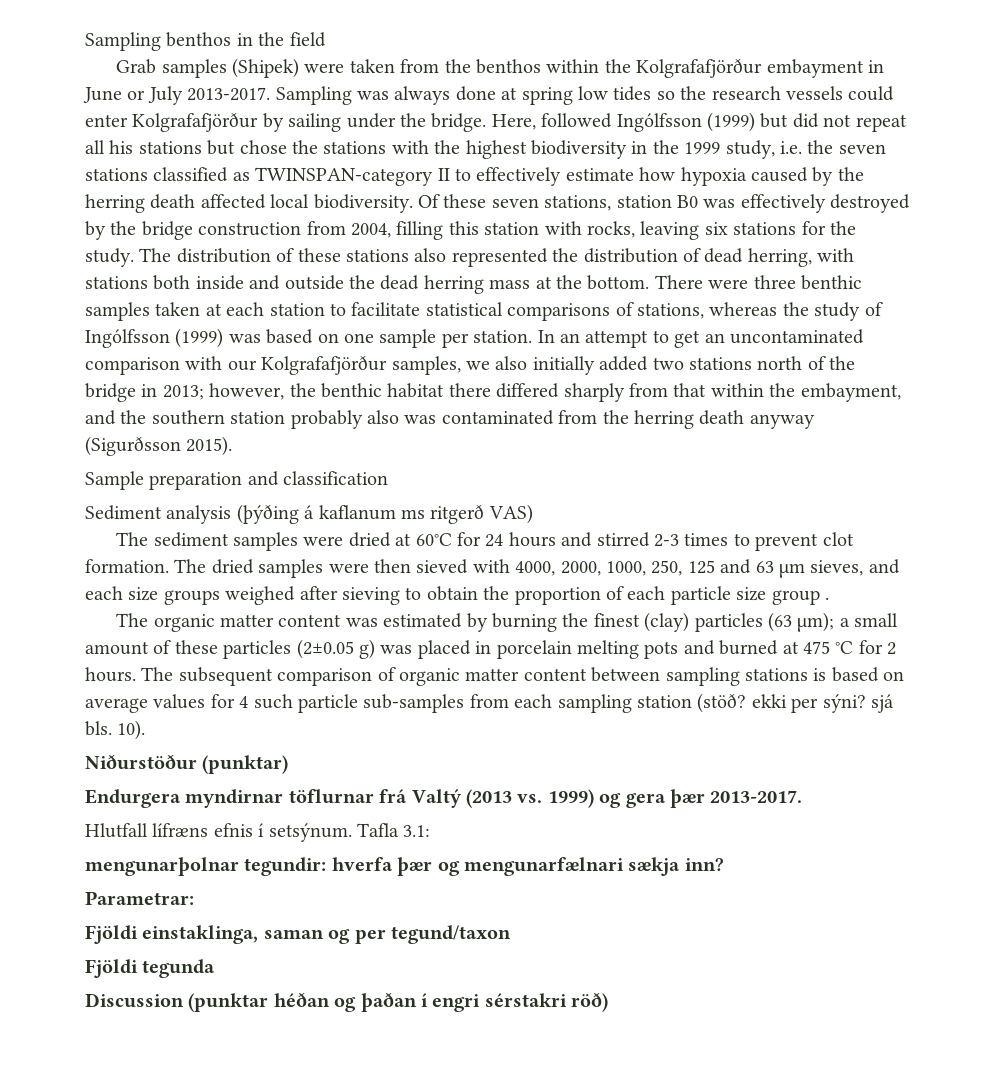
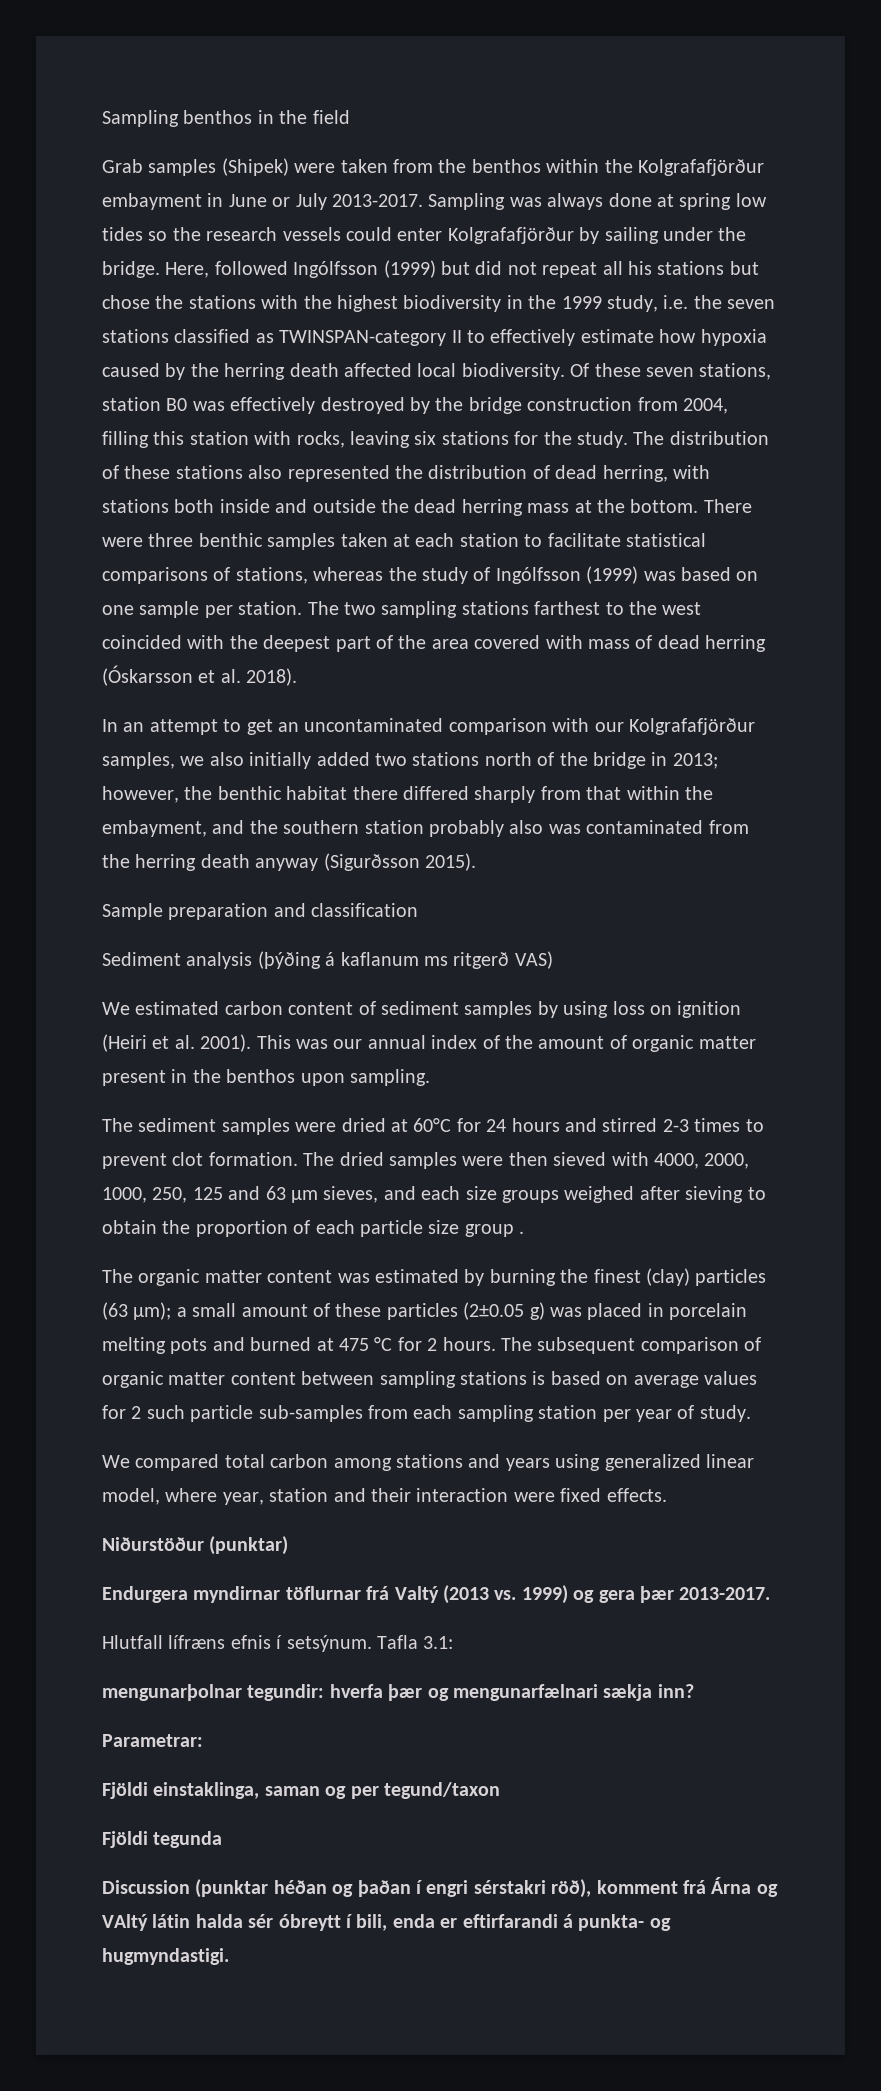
(533, 336) none -> [307,601,702,618] [102,635,767,652] [102,665,298,686] The two sampling stations farthest to the west coincided with the deepest part of the area covered with mass of dead herring (Óskarsson et al. 2018). //
(533, 514) none -> [102,1001,742,1018] [102,1034,756,1052] [102,1069,430,1086] // We estimated carbon content of sediment samples by using loss on ignition (Heiri et al. 2001). This was our annual index of the amount of organic matter present in the benthos upon sampling.
[239,696,249,708] 4 -> [131,1406,142,1419] 2
[697,693,894,713] [85,720,146,740] (stöð? ekki per sýni? sjá bls. 10). -> [602,1405,751,1422] [102,1454,754,1471] [102,1488,667,1505] per year of study. // We compared total carbon among stations and years using generalized linear model, where year, station and their interaction were fixed effects.
[571,992,609,1012] röð) -> [551,1877,778,1898] [102,1914,671,1931] [102,1948,229,1965] röð), komment frá Árna og VAltý látin halda sér óbreytt í bili, enda er eftirfarandi á punkta- og hugmyndastigi.

